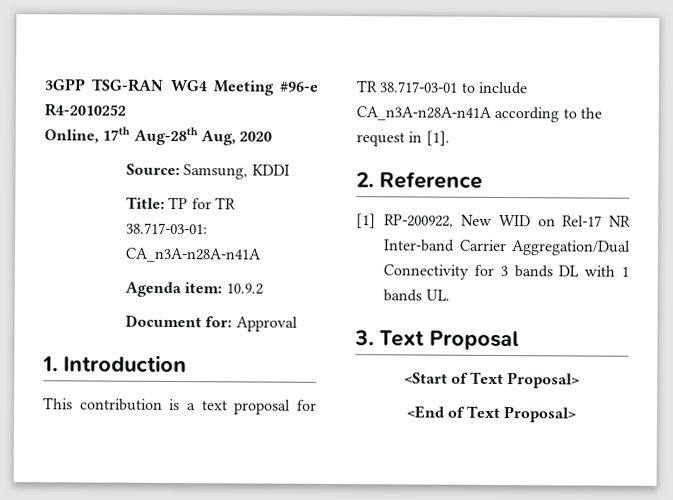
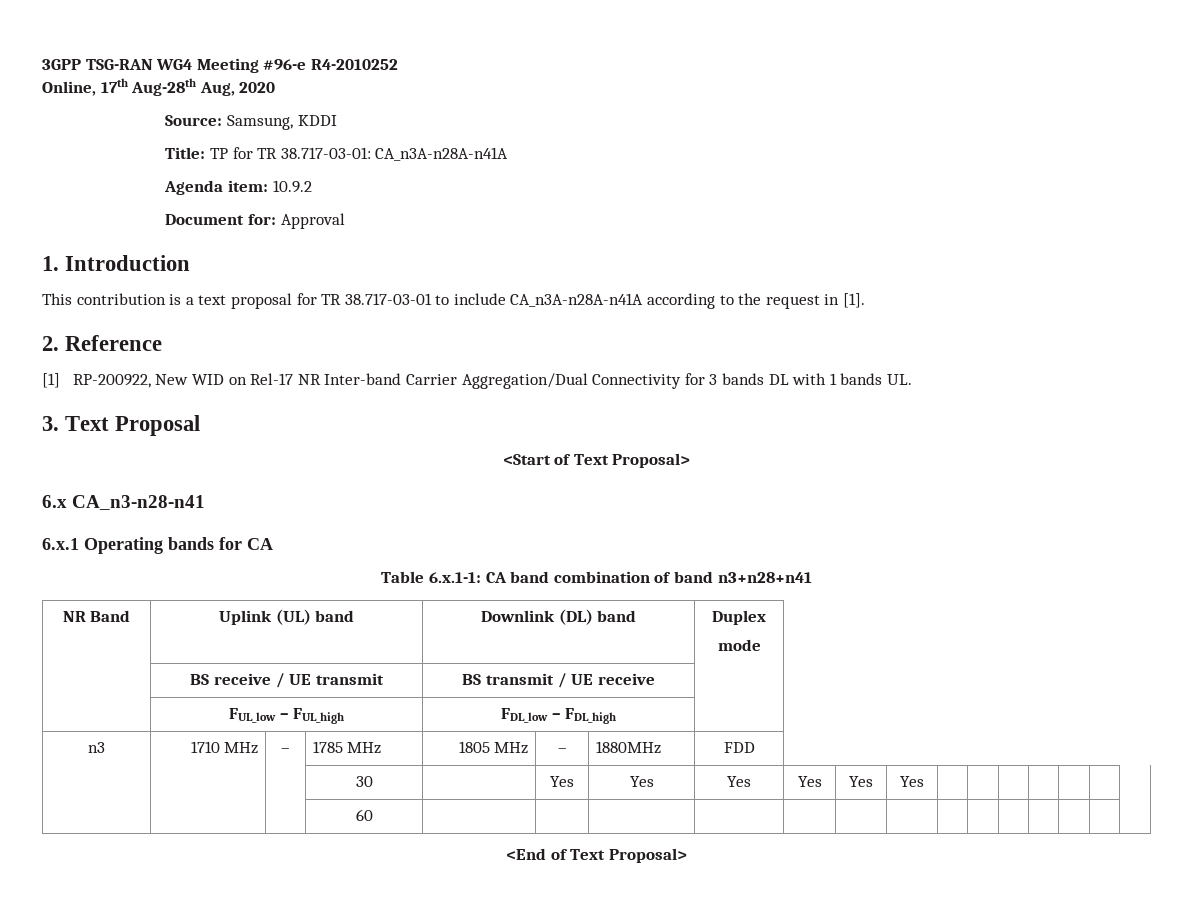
(581, 380) none -> [42,495,206,510] [42,537,273,554] [381,571,812,583] [62,610,131,622] [218,609,355,625] [480,609,637,625] [712,610,766,625] [717,639,761,651] [190,673,384,688] [462,673,655,688] [228,708,345,724] [500,708,617,724] [88,742,105,753] [190,741,259,754] [281,748,290,753] [312,741,382,754] [458,741,529,754] [557,748,567,753] [595,741,661,754] [723,742,755,753] [355,776,373,787] [550,776,574,787] [629,776,654,787] [727,776,751,787] [797,776,822,787] [849,776,873,787] [900,776,924,787] [355,809,373,821] // 6.x CA_n3-n28-n41 // 6.x.1 Operating bands for CA // Table 6.x.1-1: CA band combination of band n3+n28+n41 // NR Band | Uplink (UL) band | Downlink (DL) band | Duplex // mode // | BS receive / UE transmit | BS transmit / UE receive | // | FUL_low – FUL_high | FDL_low – FDL_high | // n3 | 1710 MHz | – | 1785 MHz | 1805 MHz | – | 1880MHz | FDD // | | | 30 | | Yes | Yes | Yes | Yes | Yes | Yes | | | | | | | // | | | 60 | | | | | | | | | | | | | |

